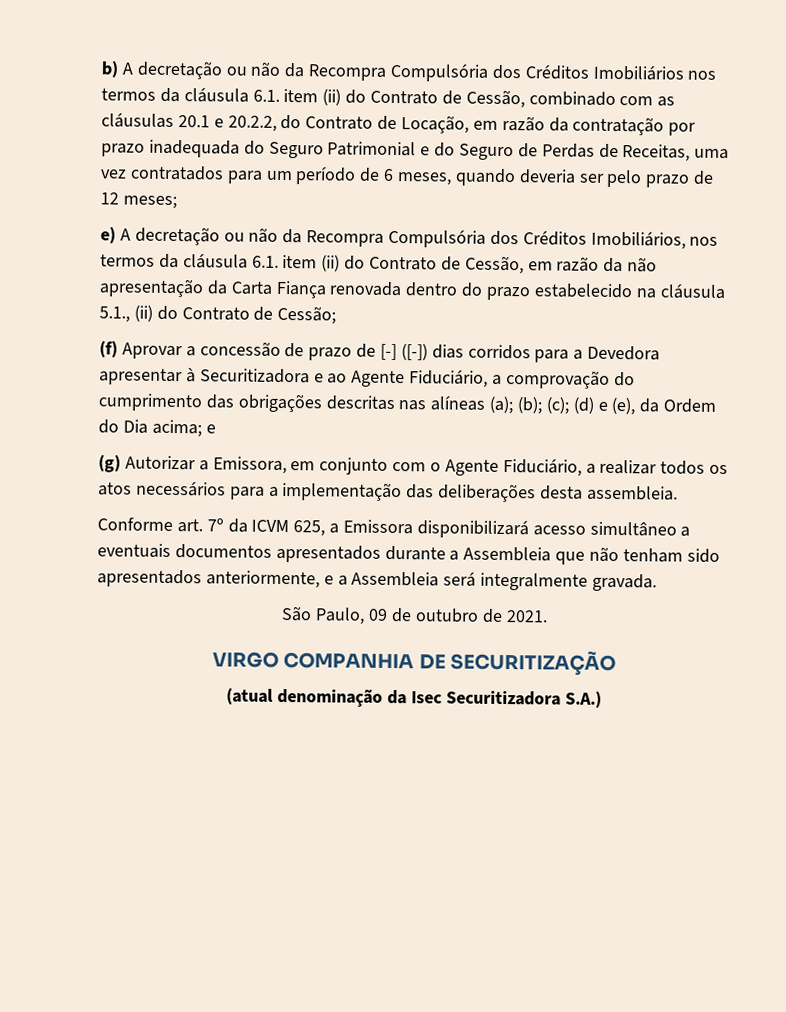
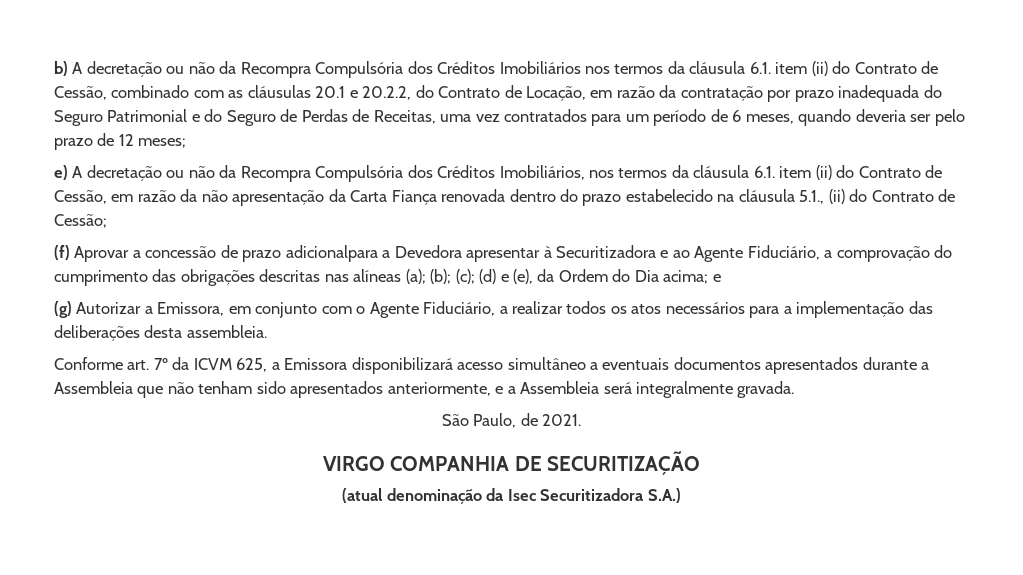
[356,343,570,363] de [-] ([-]) dias corridos para -> [285,245,378,262] adicionalpara
[368,607,479,623] 09 de outubro -> (517, 420) none

